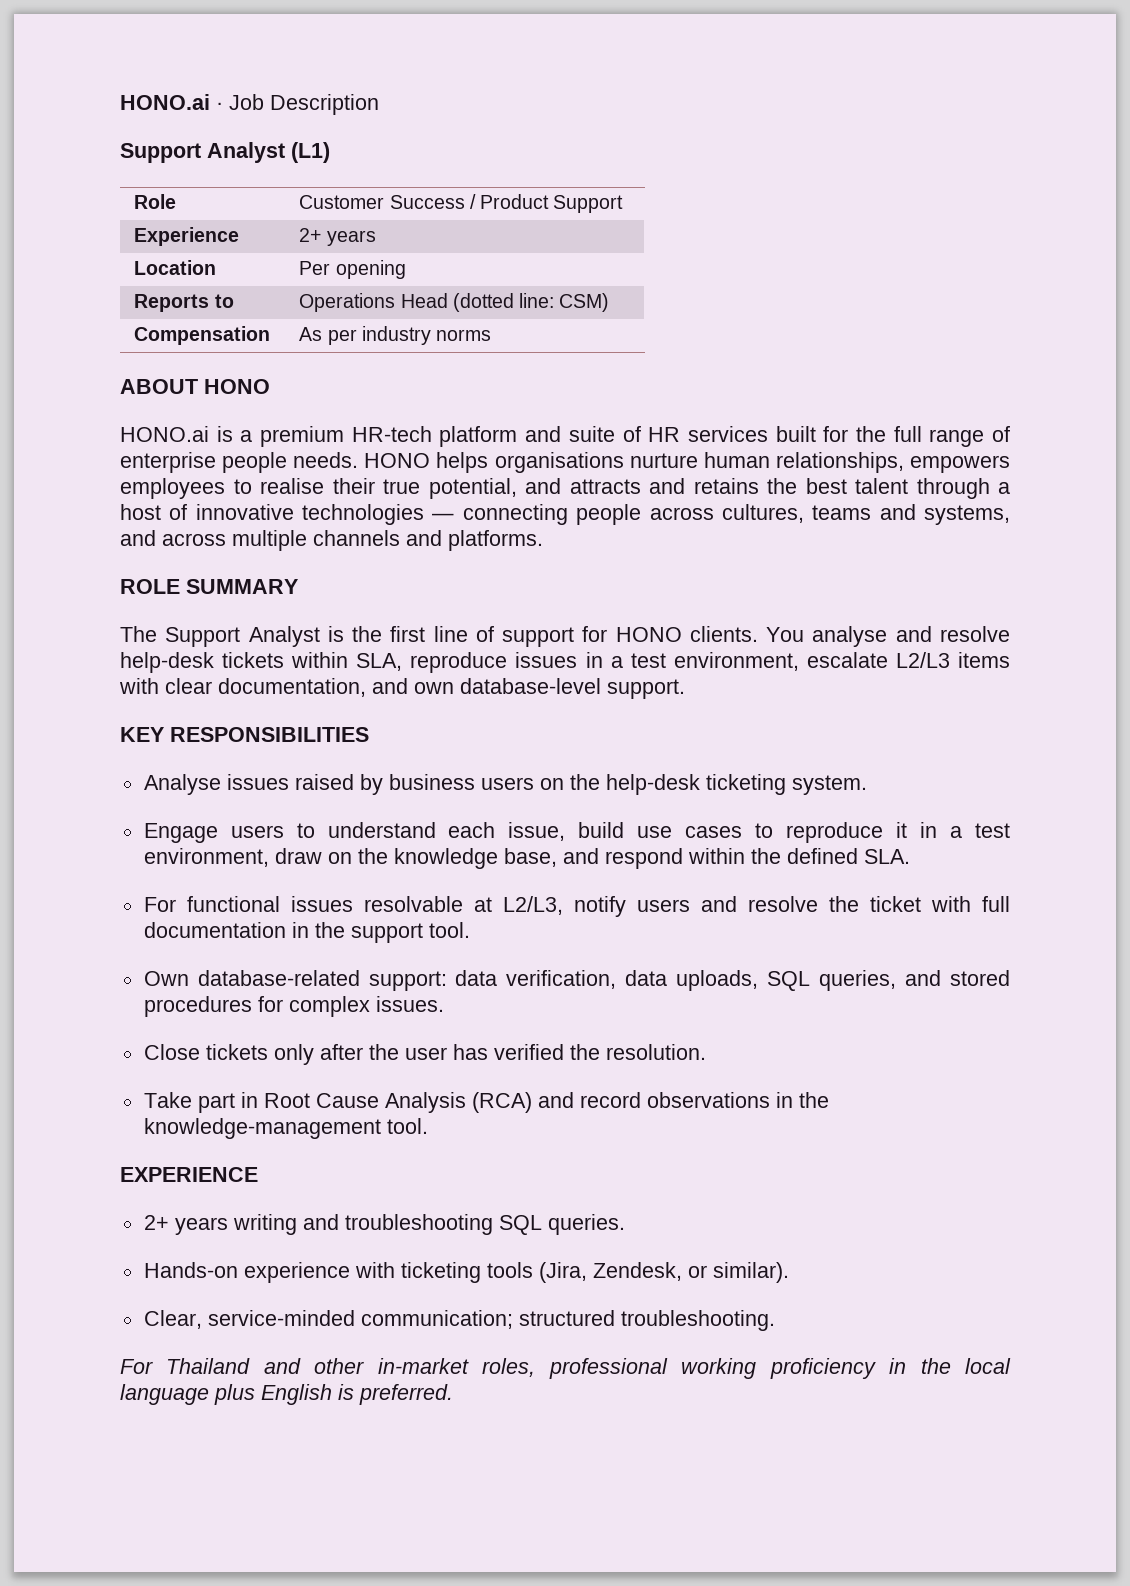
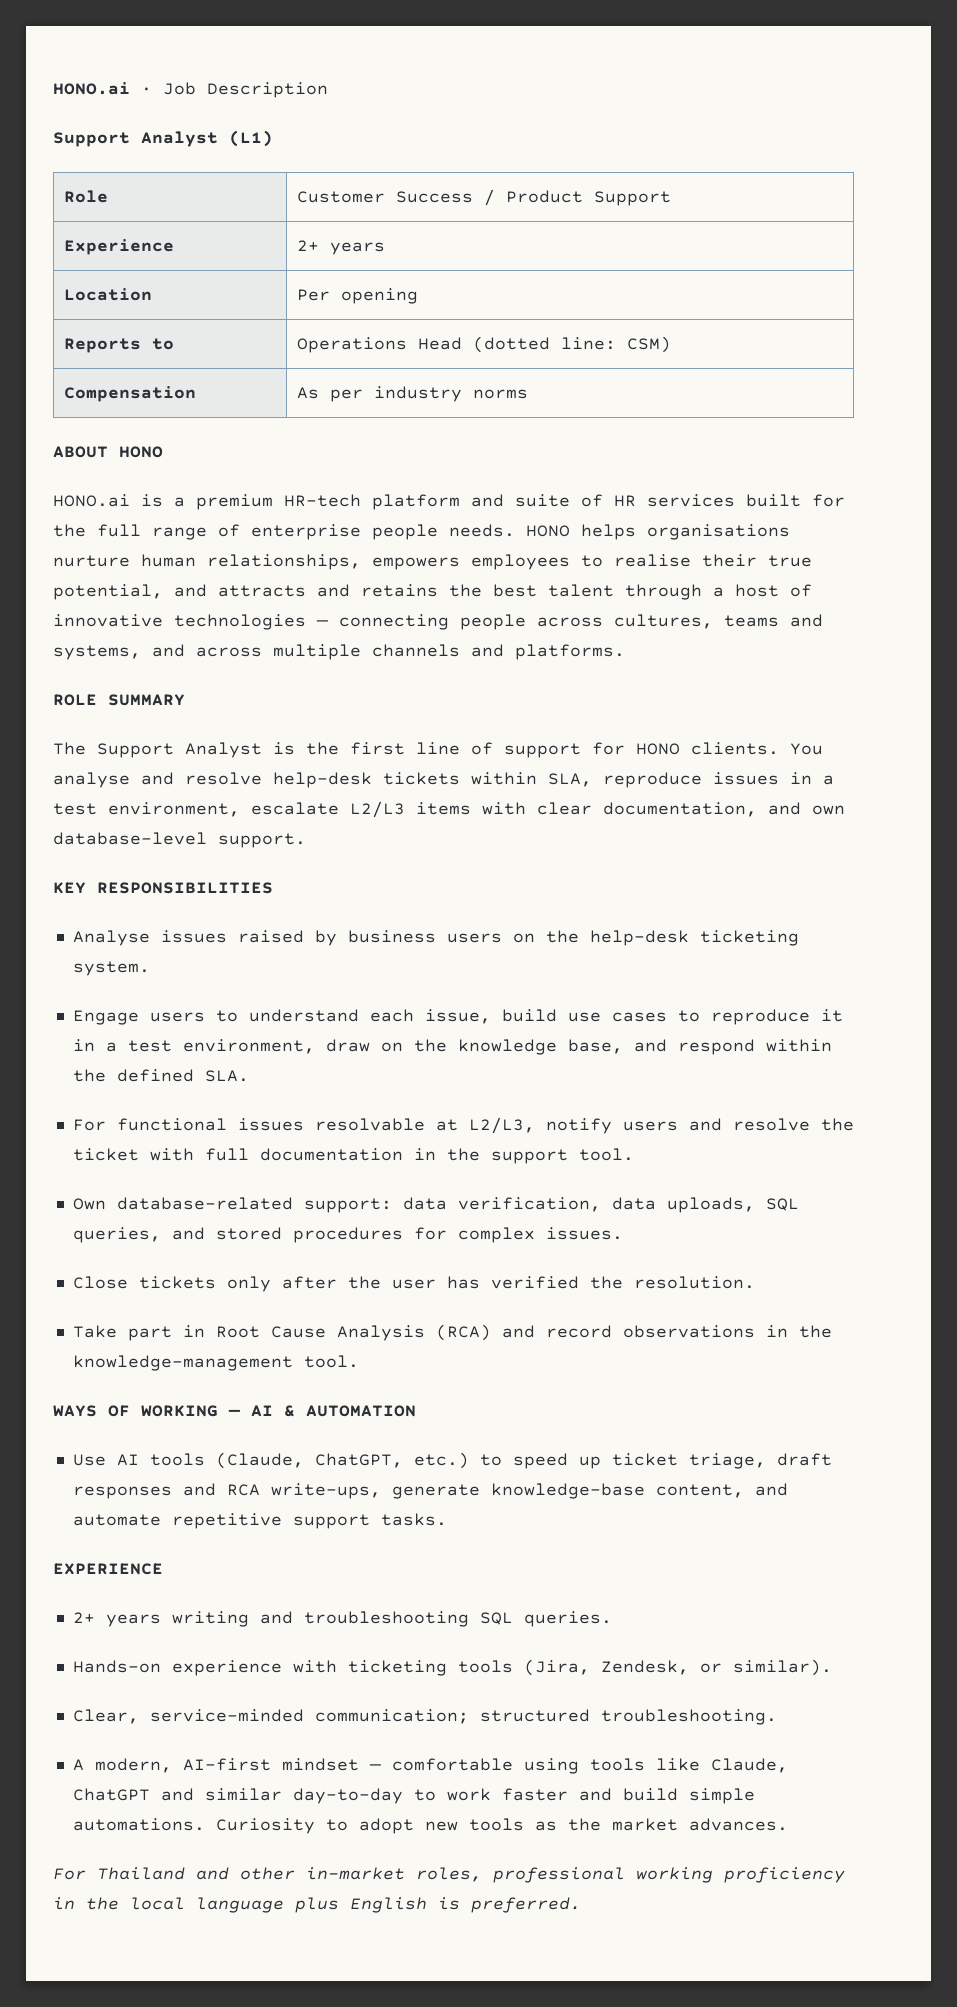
(428, 1126) none -> [53,1405,416,1417] [72,1452,832,1469] [72,1483,788,1499] [72,1513,447,1529] // WAYS OF WORKING — AI & AUTOMATION // Use AI tools (Claude, ChatGPT, etc.) to speed up ticket triage, draft responses and RCA write-ups, generate knowledge-base content, and automate repetitive support tasks.
(775, 1320) none -> [72,1758,788,1774] [72,1788,755,1804] [72,1818,788,1834] // A modern, AI-first mindset — comfortable using tools like Claude, ChatGPT and similar day-to-day to work faster and build simple automations. Curiosity to adopt new tools as the market advances.

